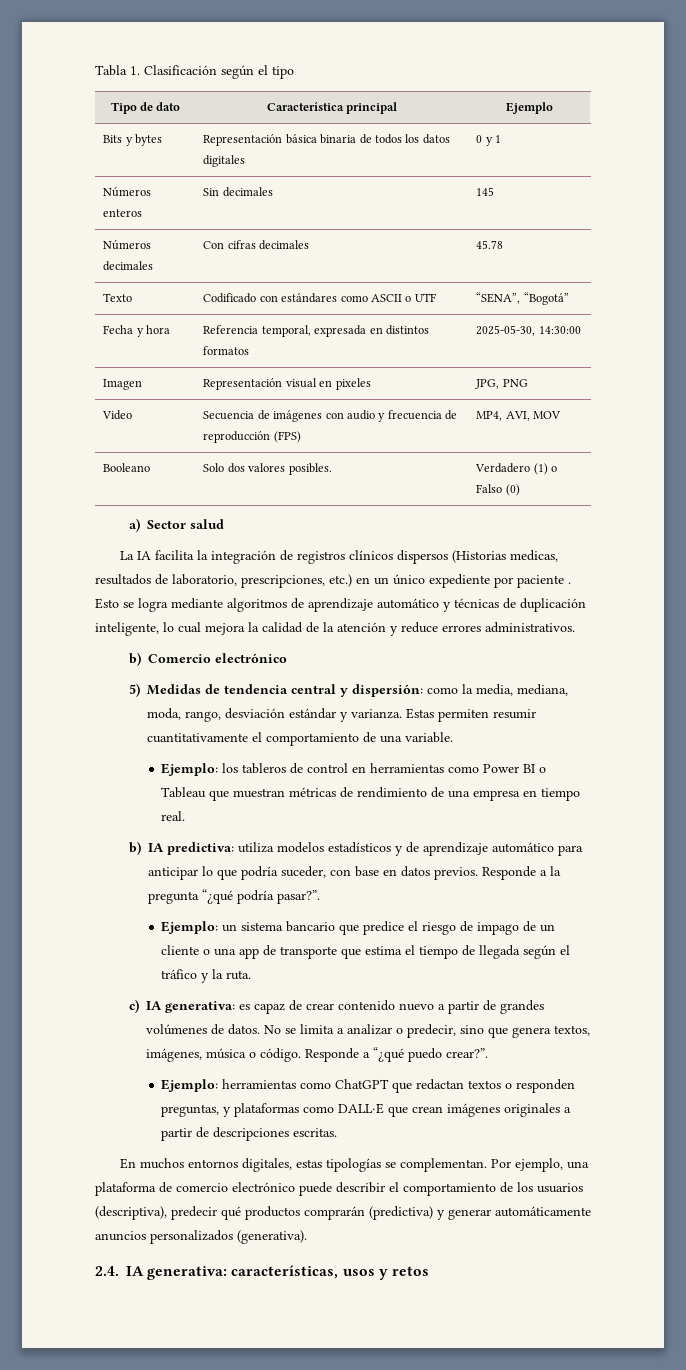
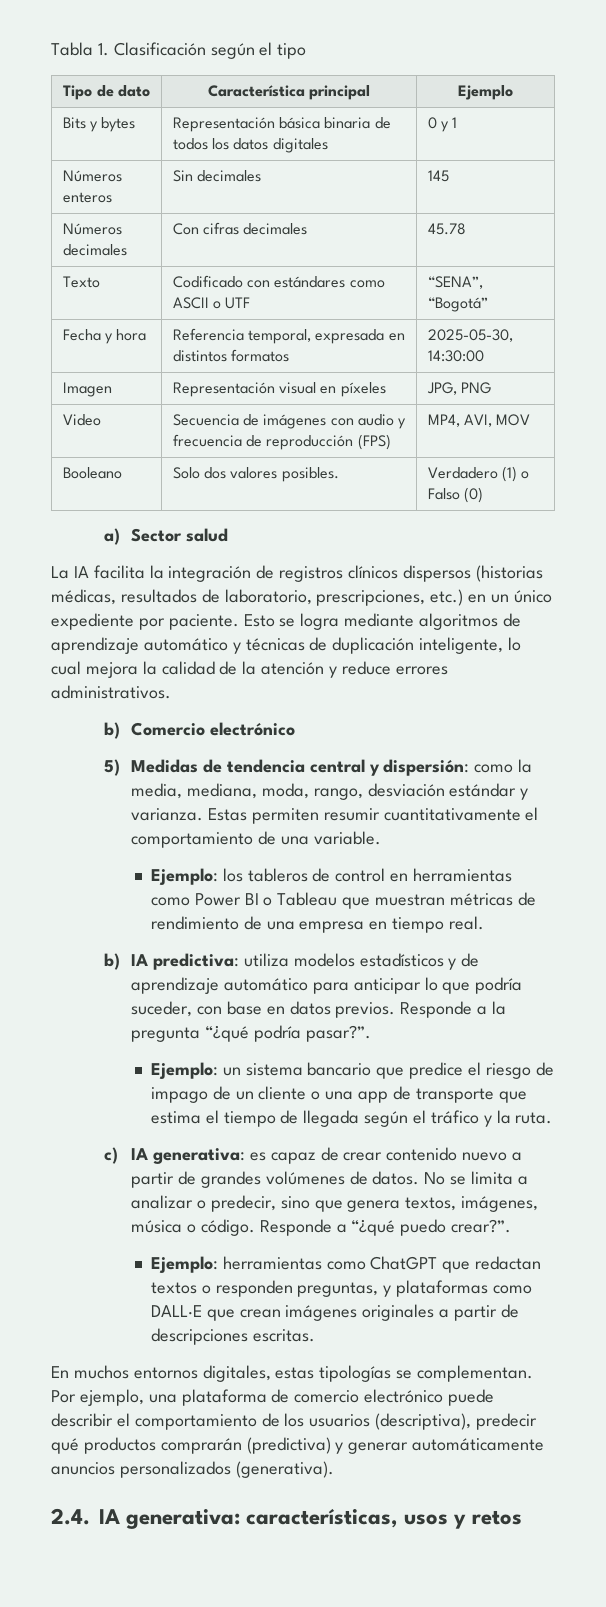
[335,378,371,390] pixeles -> [340,382,386,397] píxeles
[451,550,558,563] (Historias medicas, -> [475,565,543,582] [51,589,116,605] (historias médicas,
[517,575,571,588] paciente . -> [168,614,239,630] paciente.

